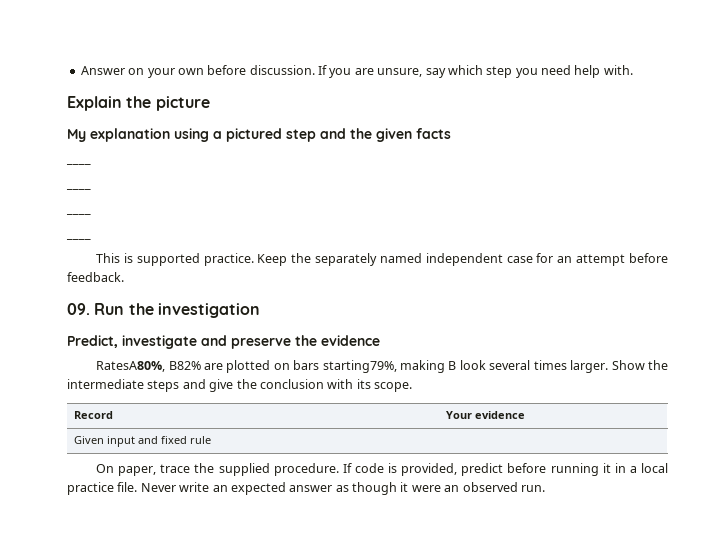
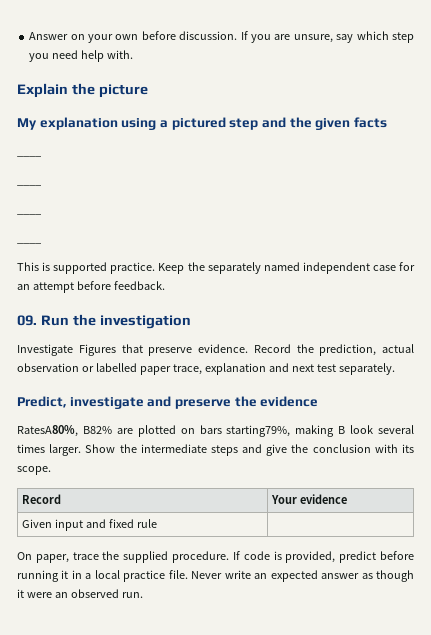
(260, 310) none -> [17,344,414,356] [17,363,395,375] // Investigate Figures that preserve evidence. Record the prediction, actual observation or labelled paper trace, explanation and next test separately.

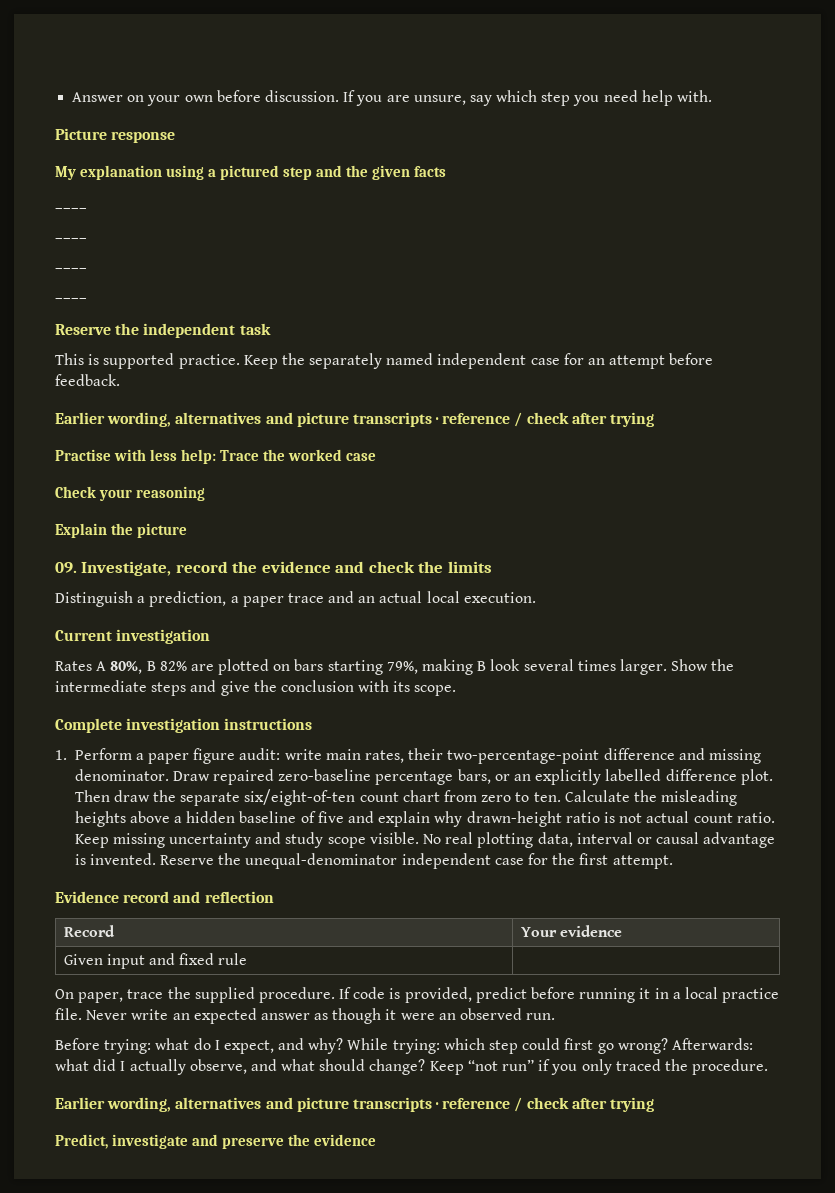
[17,83,148,98] Explain the picture -> [55,128,176,143] Picture response
(41, 243) none -> [55,323,271,338] // Reserve the independent task
[17,314,191,329] [17,344,414,356] [17,363,395,375] [17,396,319,409] [17,425,112,437] 09. Run the investigation // Investigate Figures that preserve evidence. Record the prediction, actual observation or labelled paper trace, explanation and next test separately. // Predict, investigate and preserve the evidence // RatesA80%, B82% -> [55,412,655,427] [55,449,377,464] [55,486,206,501] [55,523,188,538] [55,561,492,576] [55,591,536,607] [55,629,211,644] [55,661,187,674] Earlier wording, alternatives and picture transcripts · reference / check after trying // Practise with less help: Trace the worked case // Check your reasoning // Explain the picture // 09. Investigate, record the evidence and check the limits // Distinguish a prediction, a paper trace and an actual local execution. // Current investigation // Rates A 80%, B 82%
[226,425,291,437] starting79%, -> [327,660,418,675] starting 79%,
(51, 470) none -> [55,718,313,733] [55,748,761,764] [74,769,773,785] [74,789,738,806] [74,811,775,827] [74,832,776,848] [74,853,673,869] [55,891,274,903] // Complete investigation instructions // 1. Perform a paper figure audit: write main rates, their two-percentage-point difference and missing denominator. Draw repaired zero-baseline percentage bars, or an explicitly labelled difference plot. Then draw the separate six/eight-of-ten count chart from zero to ten. Calculate the misleading heights above a hidden baseline of five and explain why drawn-height ratio is not actual count ratio. Keep missing uncertainty and study scope visible. No real plotting data, interval or causal advantage is invented. Reserve the unequal-denominator independent case for the first attempt. // Evidence record and reflection
(143, 595) none -> [55,1038,753,1054] [55,1059,769,1075] [55,1097,655,1112] [55,1134,377,1149] // Before trying: what do I expect, and why? While trying: which step could first go wrong? Afterwards: what did I actually observe, and what should change? Keep “not run” if you only traced the procedure. // Earlier wording, alternatives and picture transcripts · reference / check after trying // Predict, investigate and preserve the evidence

